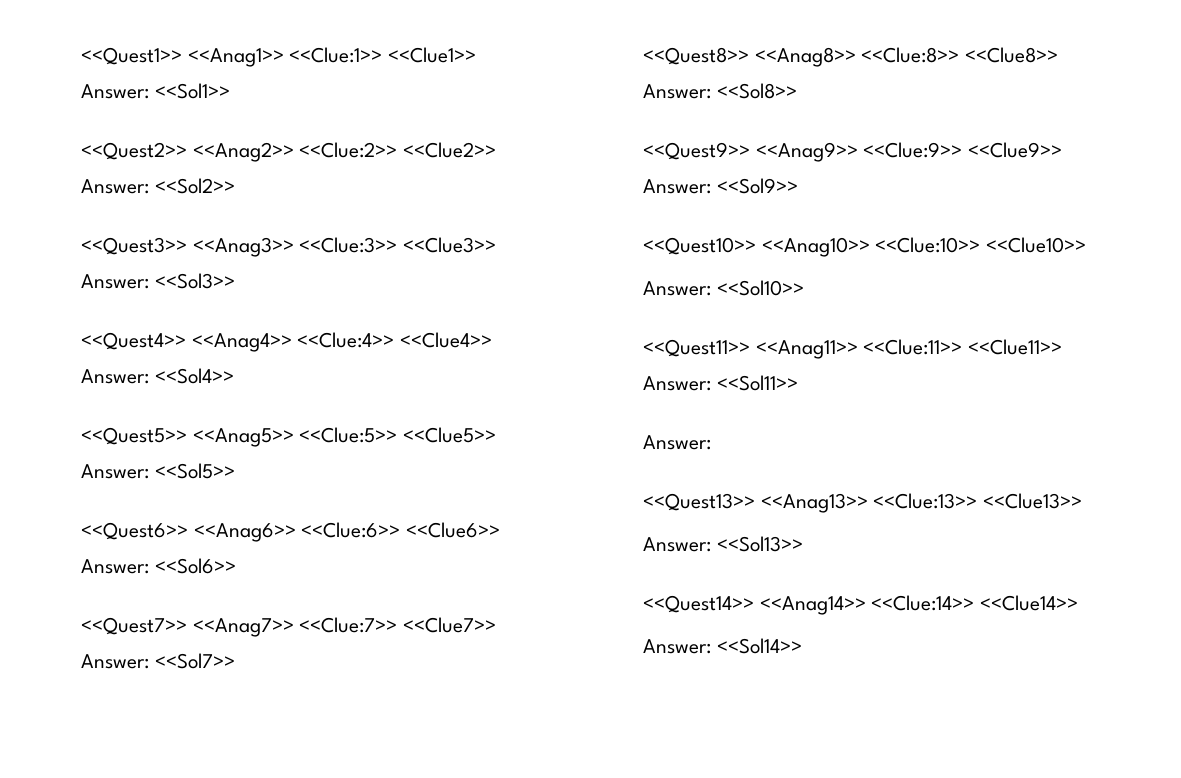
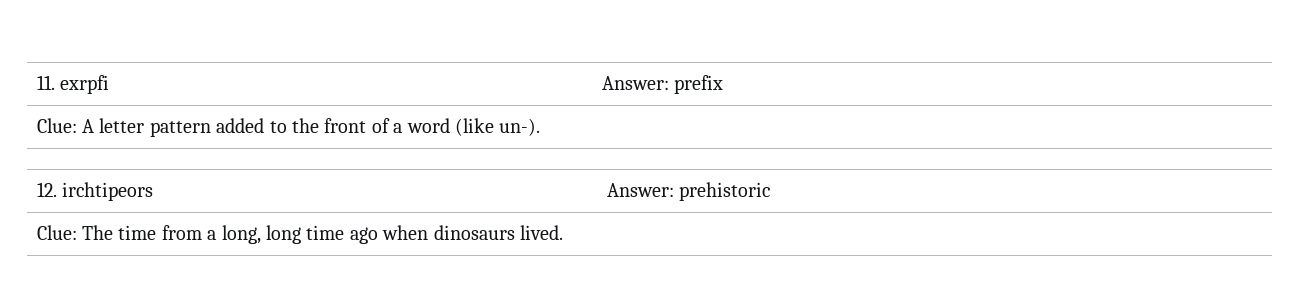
[81,47,477,67] [81,83,230,99] [81,142,497,162] [81,178,235,194] [81,237,497,257] [81,273,235,289] [81,332,493,352] [81,368,234,384] [81,427,497,447] [81,463,235,479] [81,522,501,542] [81,558,236,574] [81,617,497,637] [81,653,235,669] [643,47,1059,67] [643,83,797,99] [643,142,1063,162] [643,178,798,194] [643,237,1087,257] [643,280,804,296] [643,339,1063,359] [643,375,798,391] [643,435,711,450] [643,493,1083,513] [643,536,803,552] [643,595,1079,615] [643,638,802,654] <<Quest1>> <<Anag1>> <<Clue:1>> <<Clue1>> // Answer: <<Sol1>> // <<Quest2>> <<Anag2>> <<Clue:2>> <<Clue2>> // Answer: <<Sol2>> // <<Quest3>> <<Anag3>> <<Clue:3>> <<Clue3>> // Answer: <<Sol3>> // <<Quest4>> <<Anag4>> <<Clue:4>> <<Clue4>> // Answer: <<Sol4>> // <<Quest5>> <<Anag5>> <<Clue:5>> <<Clue5>> // Answer: <<Sol5>> // <<Quest6>> <<Anag6>> <<Clue:6>> <<Clue6>> // Answer: <<Sol6>> // <<Quest7>> <<Anag7>> <<Clue:7>> <<Clue7>> // Answer: <<Sol7>> // <<Quest8>> <<Anag8>> <<Clue:8>> <<Clue8>> // Answer: <<Sol8>> // <<Quest9>> <<Anag9>> <<Clue:9>> <<Clue9>> // Answer: <<Sol9>> // <<Quest10>> <<Anag10>> <<Clue:10>> <<Clue10>> // Answer: <<Sol10>> // <<Quest11>> <<Anag11>> <<Clue:11>> <<Clue11>> // Answer: <<Sol11>> // Answer: // <<Quest13>> <<Anag13>> <<Clue:13>> <<Clue13>> // Answer: <<Sol13>> // <<Quest14>> <<Anag14>> <<Clue:14>> <<Clue14>> // Answer: <<Sol14>> -> [36,75,109,94] [601,75,723,94] [36,118,541,137] [36,182,153,201] [606,182,770,201] [36,225,563,244] 11. exrpfi | Answer: prefix // Clue: A letter pattern added to the front of a word (like un-). // 12. irchtipeors | Answer: prehistoric // Clue: The time from a long, long time ago when dinosaurs lived.

